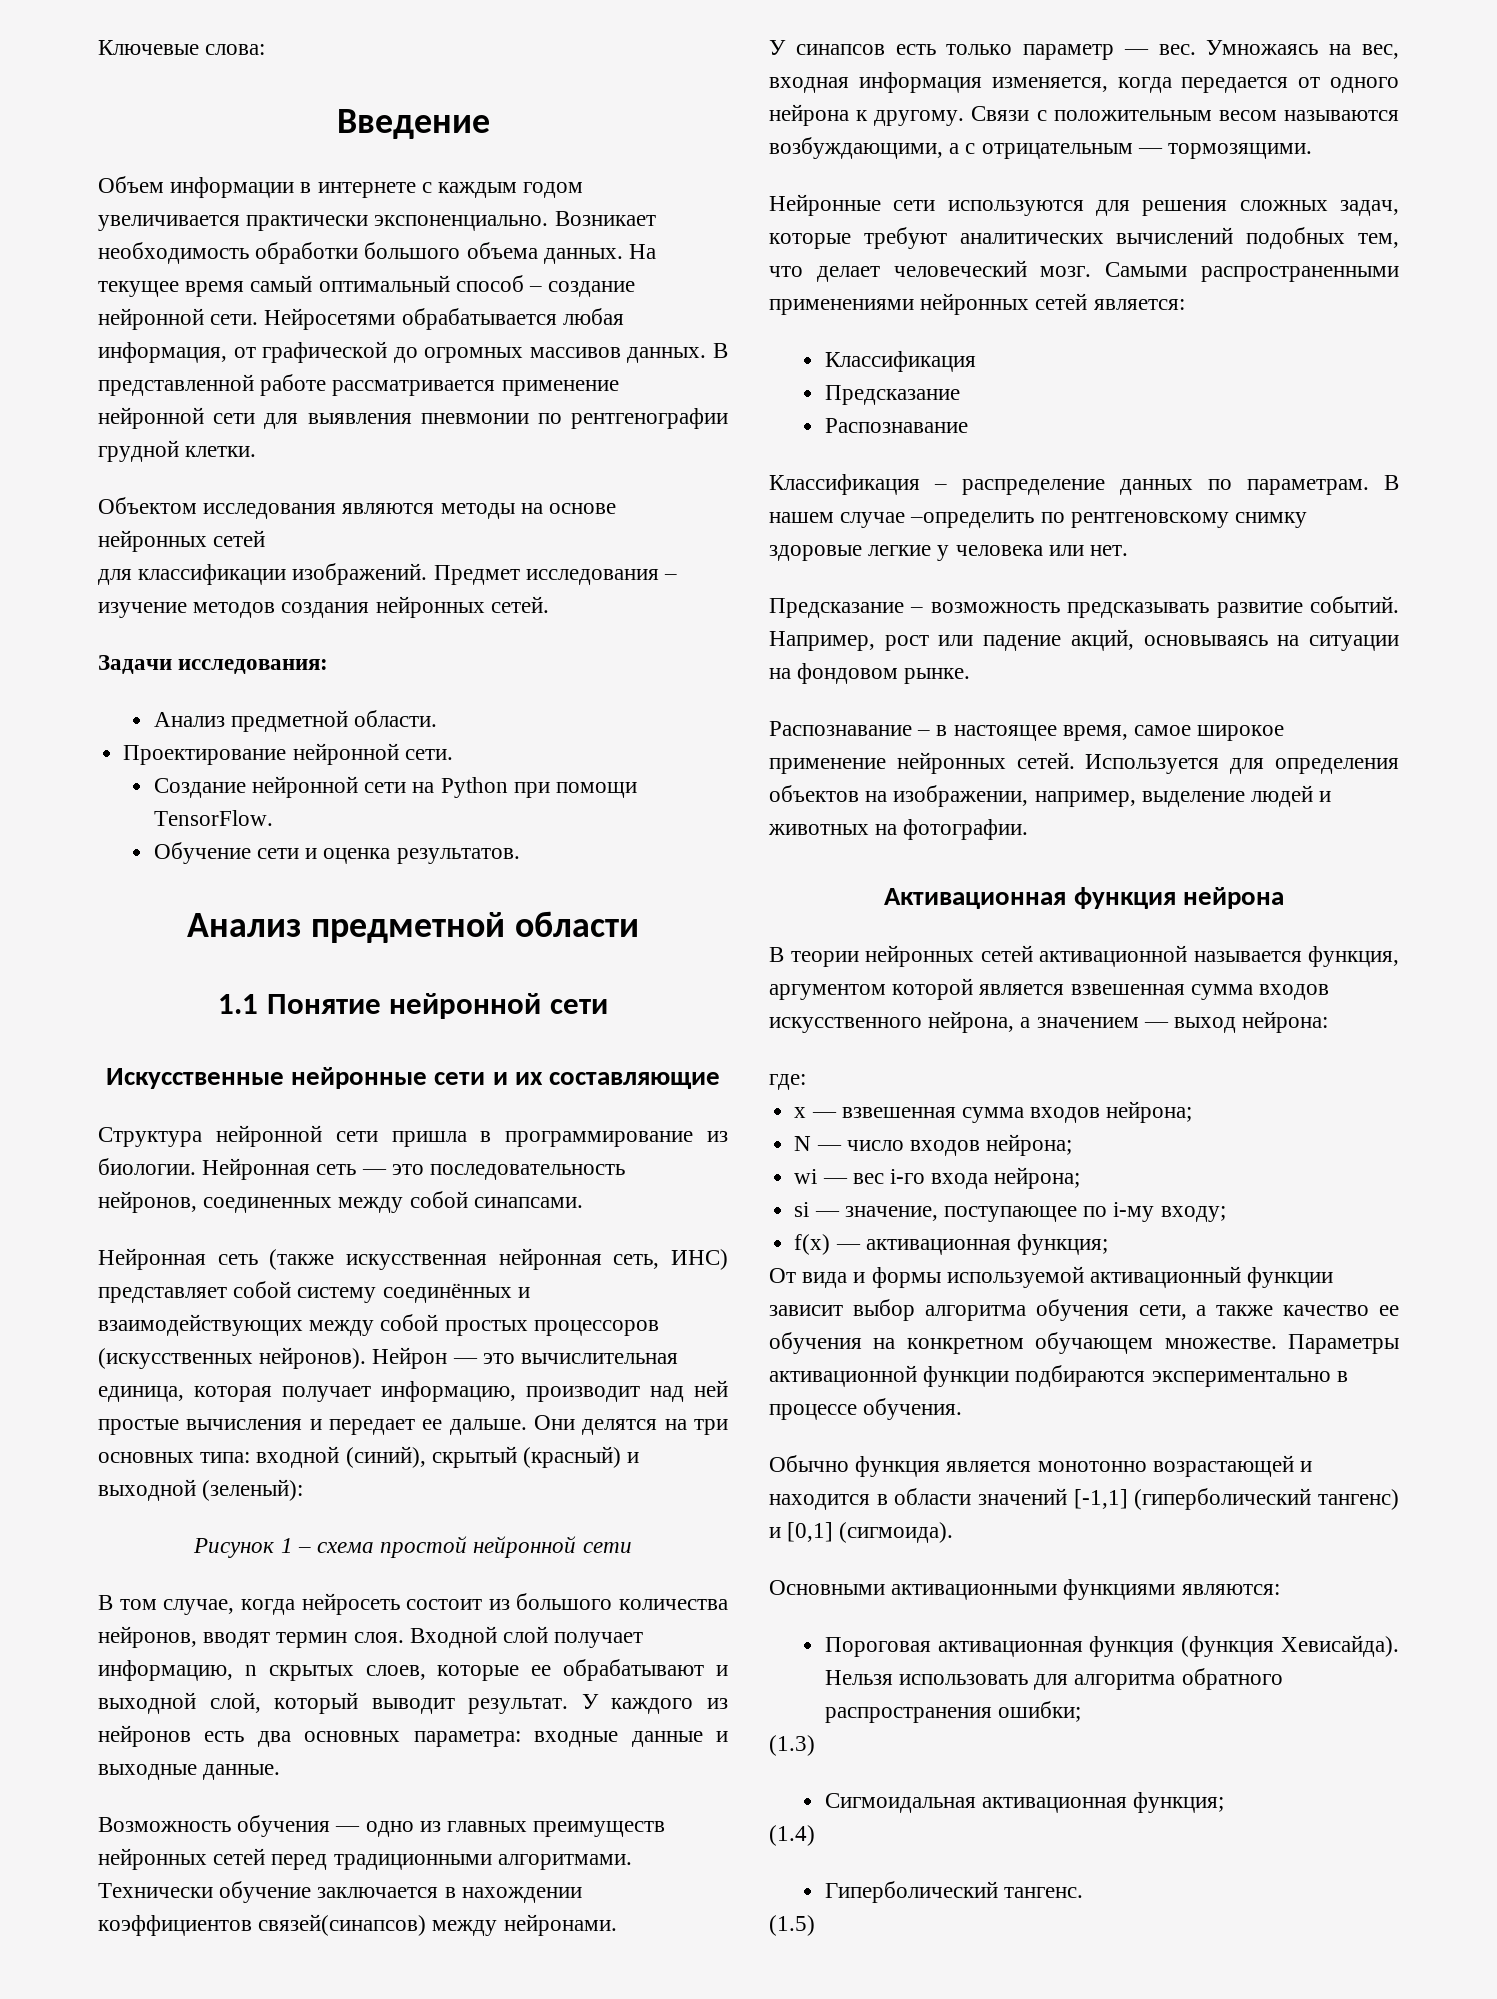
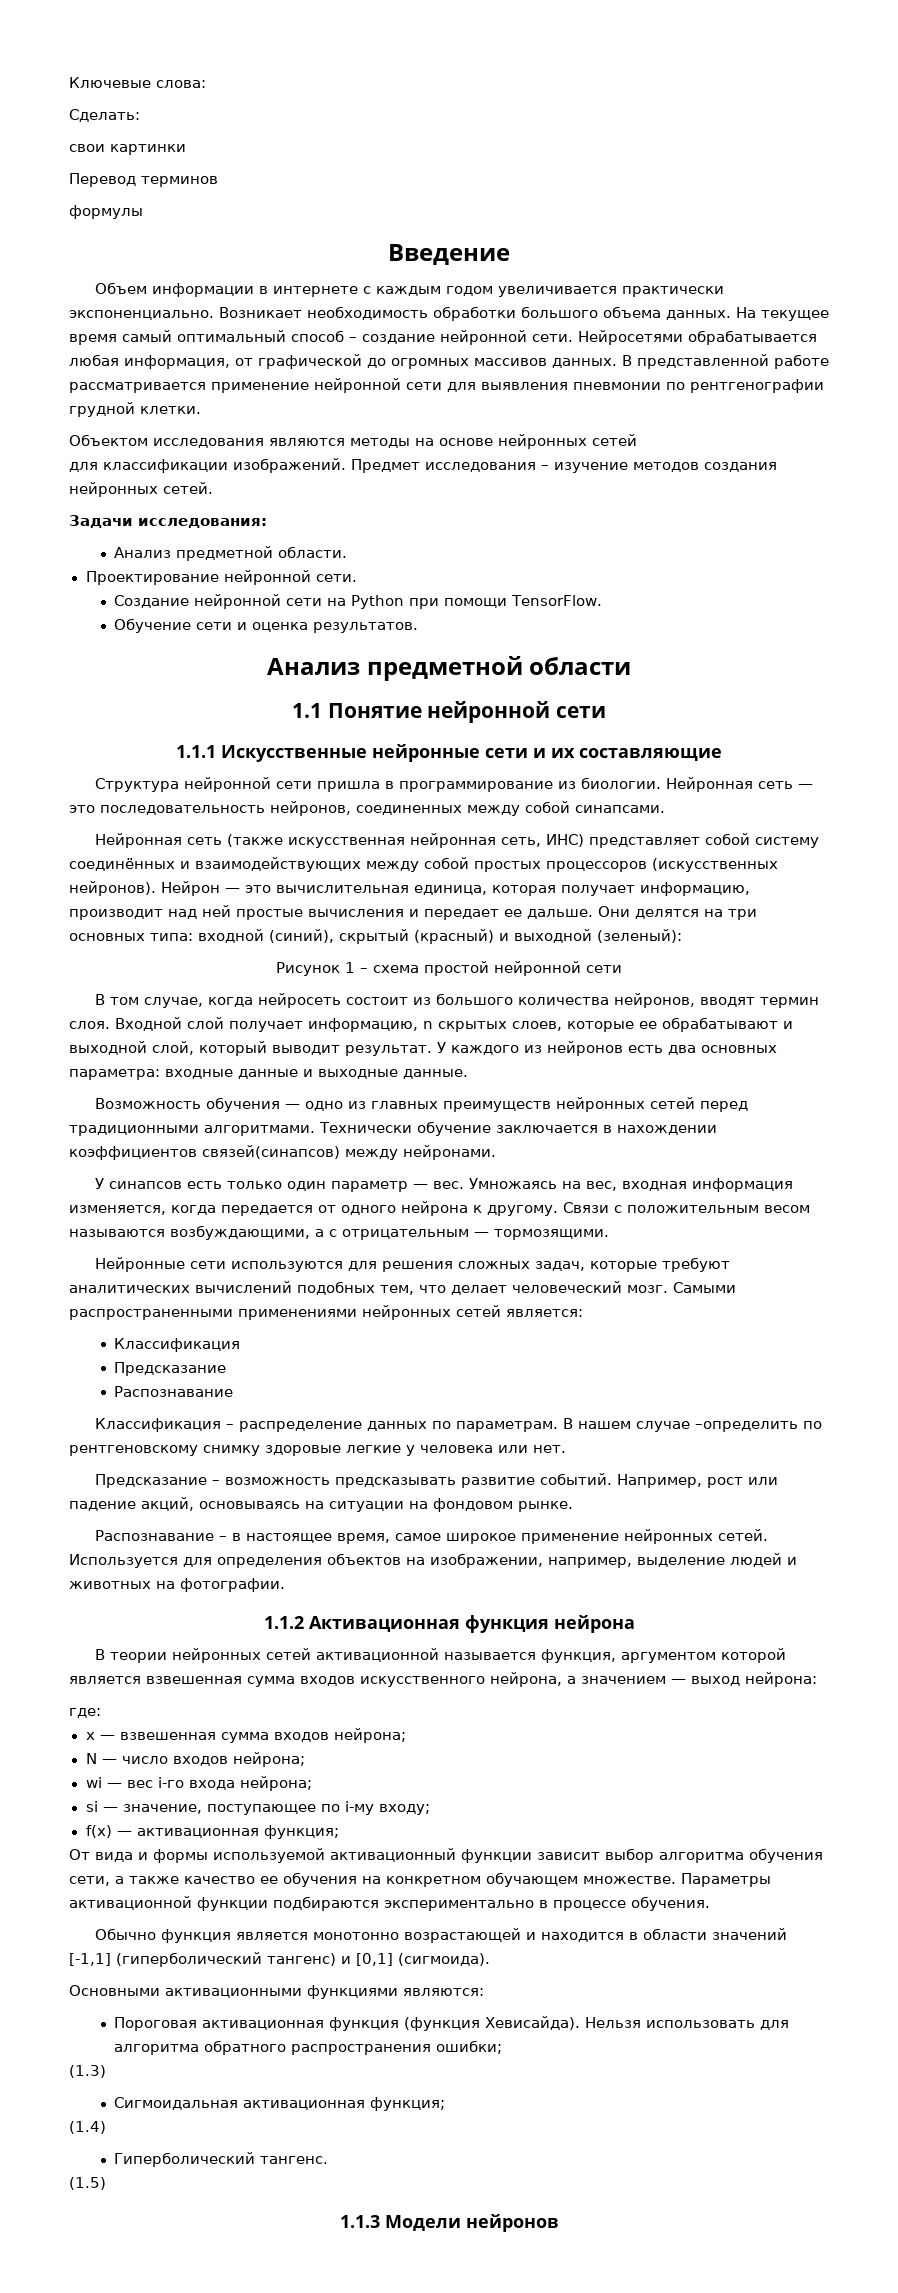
(266, 49) none -> [69,109,140,122] [69,144,186,155] [69,173,218,187] [69,205,143,219] // Сделать: // свои картинки // Перевод терминов // формулы
(608, 1006) none -> [176,745,216,758] 1.1.1
(1013, 49) none -> [287,1181,327,1191] один
(1029, 829) none -> [263,1616,304,1629] 1.1.2
(815, 1925) none -> [339,2214,559,2232] // 1.1.3 Модели нейронов

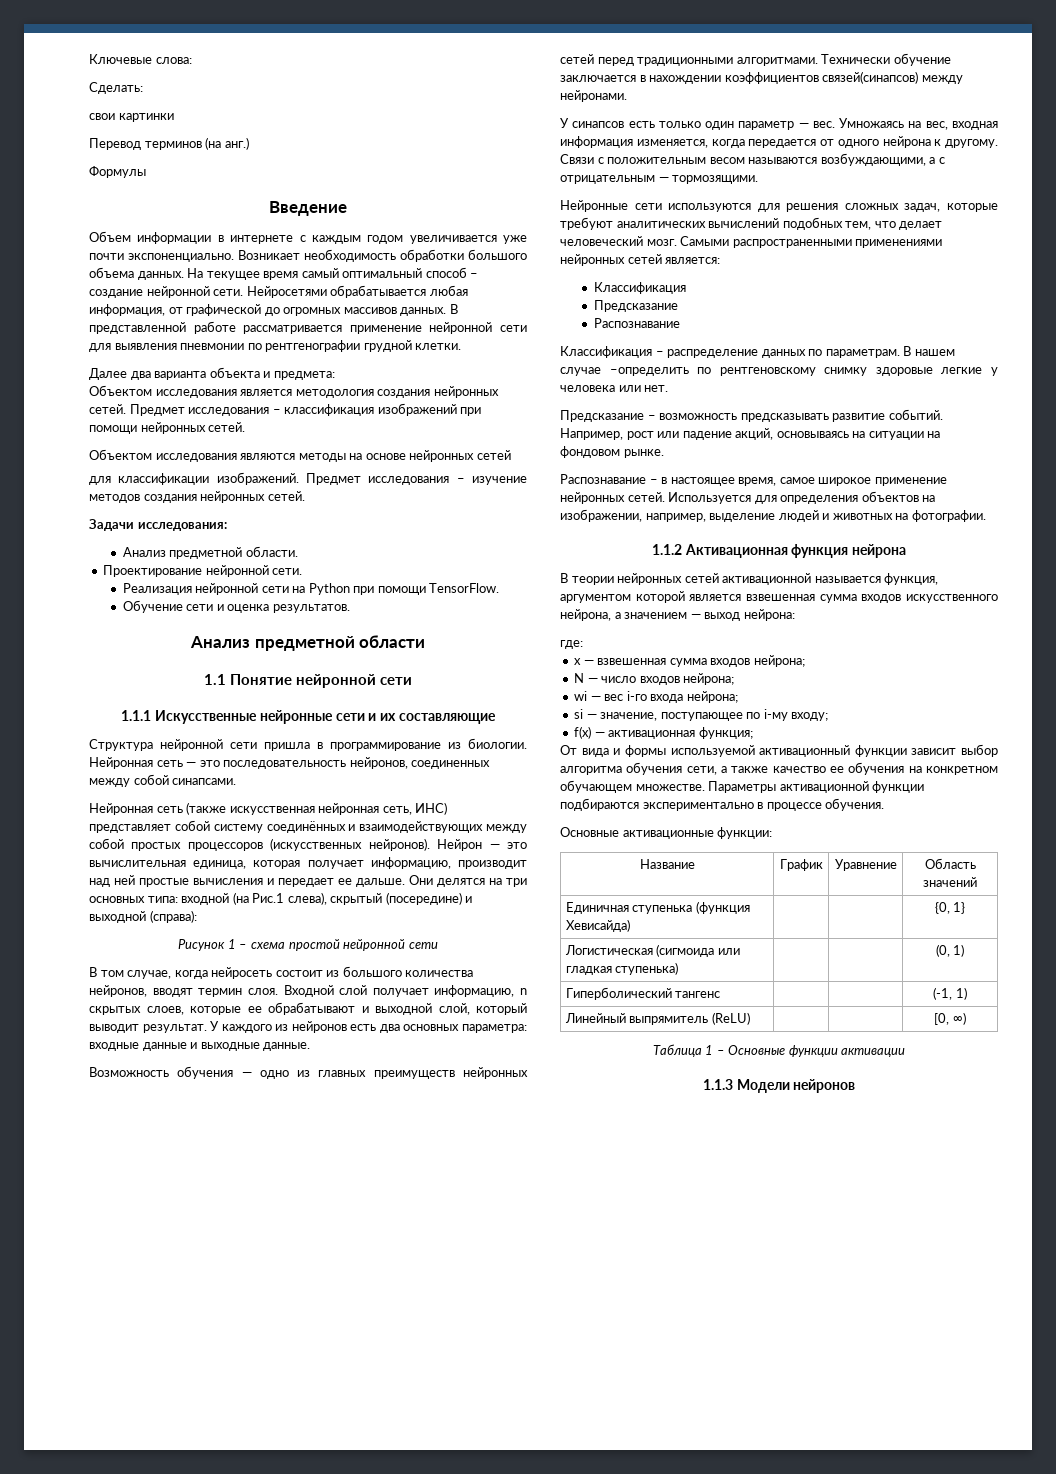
[69,205,143,219] // формулы -> [205,137,249,150] [89,166,146,178] (на анг.) // Формулы
[622,286,725,297] практически -> [503,235,527,244] [89,253,124,260] уже почти
(201, 410) none -> [89,367,335,380] [89,385,499,398] [89,403,482,416] [89,422,246,434] // Далее два варианта объекта и предмета: // Объектом исследования является методология создания нейронных сетей. Предмет исследования – классификация изображений при помощи нейронных сетей.
[114,595,190,608] Создание -> [122,583,192,595] Реализация
[269,929,682,944] (синий), скрытый (красный) и выходной (зеленый): -> [232,892,473,905] [89,910,197,923] (на Рис.1 слева), скрытый (посередине) и выходной (справа):
[95,1928,788,1943] [69,1952,490,1967] [69,1985,484,1999] [114,2016,790,2031] [114,2040,503,2055] [69,2065,106,2078] [114,2097,446,2111] [69,2121,106,2134] [114,2152,329,2167] [69,2177,106,2190] Обычно функция является монотонно возрастающей и находится в области значений [-1,1] (гиперболический тангенс) и [0,1] (сигмоида). // Основными активационными функциями являются: // Пороговая активационная функция (функция Хевисайда). Нельзя использовать для алгоритма обратного распространения ошибки; // (1.3) // Сигмоидальная активационная функция; // (1.4) // Гиперболический тангенс. // (1.5) -> [560,827,773,839] [639,859,695,869] [779,859,823,871] [834,859,897,871] [924,858,976,869] [923,877,977,887] [565,901,750,914] [565,919,630,932] [934,902,966,914] [564,944,740,957] [565,962,679,975] [935,944,965,957] [565,987,721,1000] [933,987,967,1000] [564,1012,750,1025] [934,1012,966,1025] [652,1044,906,1057] Основные активационные функции: // Название | График | Уравнение | Область значений // Единичная ступенька (функция Хевисайда) | | | {0, 1} // Логистическая (сигмоида или гладкая ступенька) | | | (0, 1) // Гиперболический тангенс | | | (-1, 1) // Линейный выпрямитель (ReLU) | | | [0, ∞) // Таблица 1 – Основные функции активации

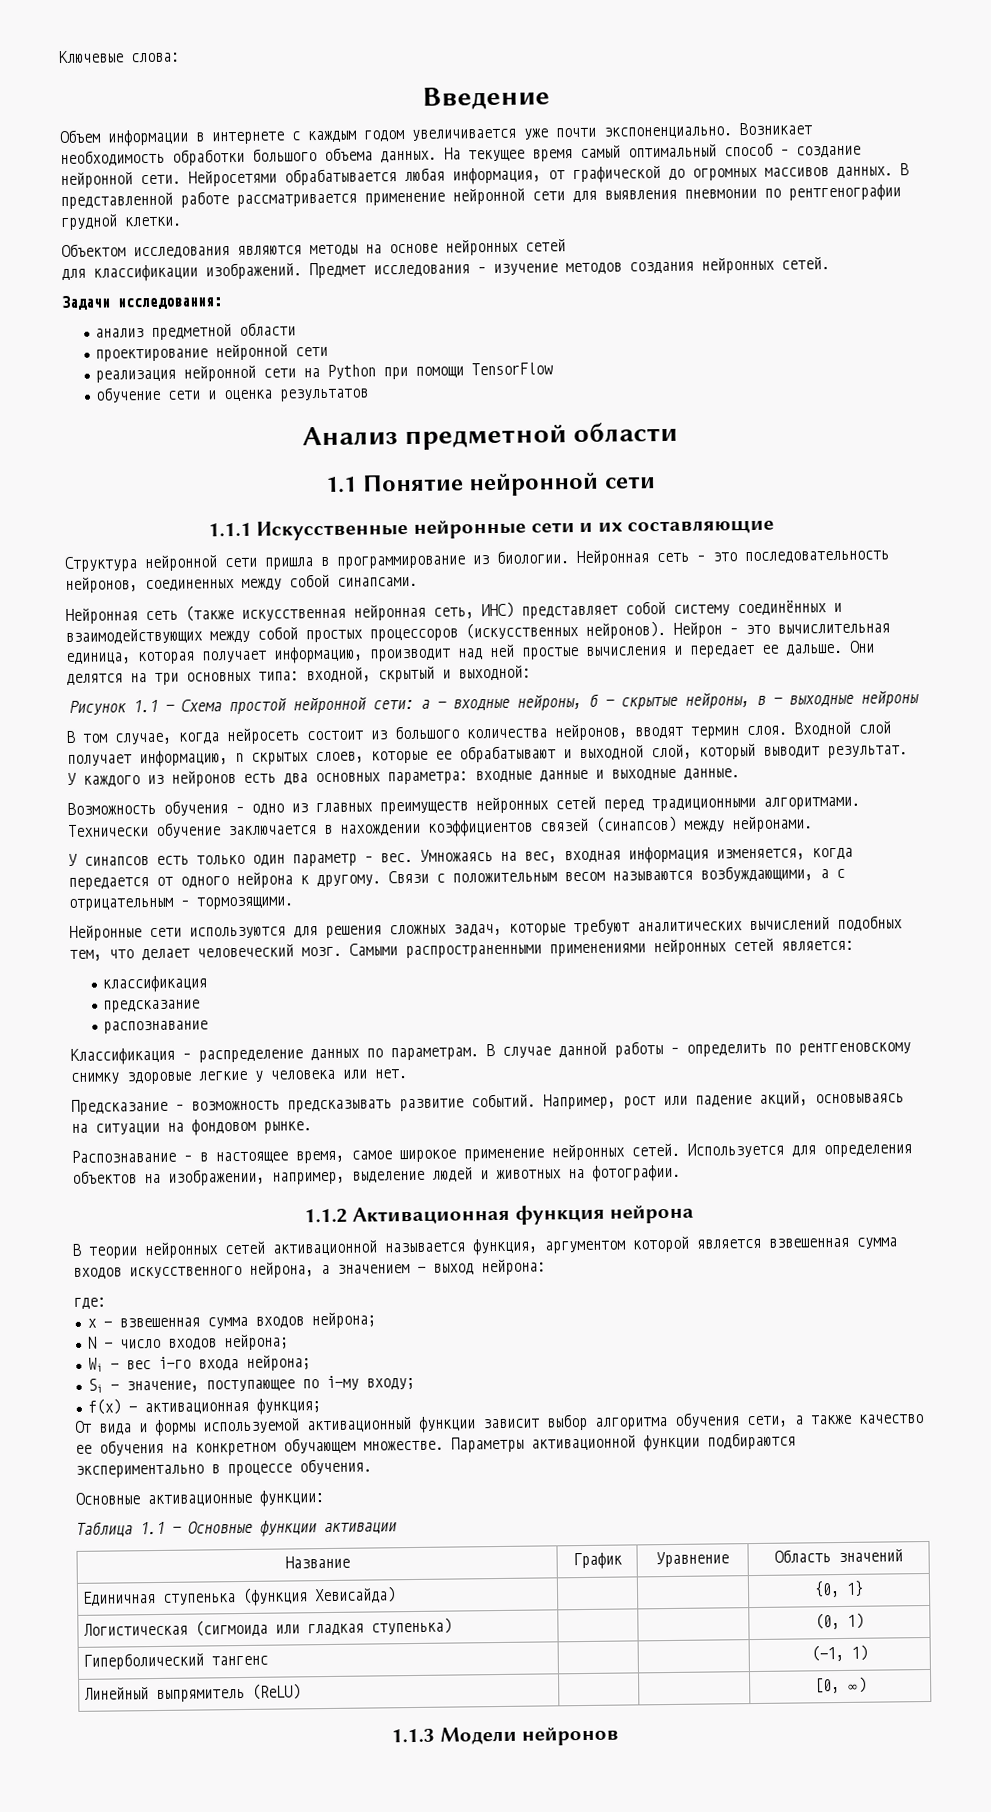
[89,82,143,94] [89,113,174,122] [89,137,249,150] [89,166,146,178] // Сделать: // свои картинки // Перевод терминов (на анг.) // Формулы -> (180, 57) none
[89,367,335,380] [89,385,499,398] [89,403,482,416] [89,422,246,434] // Далее два варианта объекта и предмета: // Объектом исследования является методология создания нейронных сетей. Предмет исследования – классификация изображений при помощи нейронных сетей. -> (182, 221) none
[122,546,298,559] [103,565,303,577] [122,583,192,595] Анализ предметной области. // Проектирование нейронной сети. // Реализация -> [94,322,296,340] [94,343,328,362] [94,369,176,383] анализ предметной области // проектирование нейронной сети // реализация
[429,583,500,593] [122,600,183,613] TensorFlow. // Обучение -> [470,362,553,376] [94,386,161,404] TensorFlow // обучение
[272,604,350,613] результатов. -> [278,388,369,402] результатов
[186,762,197,767] — -> [696,555,705,562] –
[489,844,500,849] — -> [729,628,738,635] –
[181,892,473,905] [89,910,197,923] [178,939,438,951] входной (на Рис.1 слева), скрытый (посередине) и выходной (справа): // Рисунок 1 – схема простой нейронной сети -> [306,664,531,683] [68,690,919,716] входной, скрытый и выходной: // Рисунок 1.1 – Схема простой нейронной сети: а – входные нейроны, б – скрытые нейроны, в – выходные нейроны
[241,1072,252,1077] — -> [235,806,244,814] –
[822,71,919,84] связей(синапсов) -> [539,815,677,833] связей (синапсов)
[798,123,809,128] — -> [364,856,373,863] –
[658,177,669,182] — -> [180,900,189,907] –
[593,282,686,294] [593,300,678,312] [593,318,680,328] Классификация // Предсказание // Распознавание -> [101,975,207,993] [102,999,200,1013] [102,1020,208,1034] классификация // предсказание // распознавание
[914,349,955,356] [560,367,689,376] нашем случае –определить -> [502,1041,767,1059] случае данной работы – определить
[574,691,588,701] wi -> [87,1357,103,1372] Wi
[574,709,584,719] si -> [87,1378,103,1393] Si
(773, 833) none -> [76,1520,397,1537] // Таблица 1.1 – Основные функции активации
[652,1044,906,1057] // Таблица 1 – Основные функции активации -> (867, 1684) none

